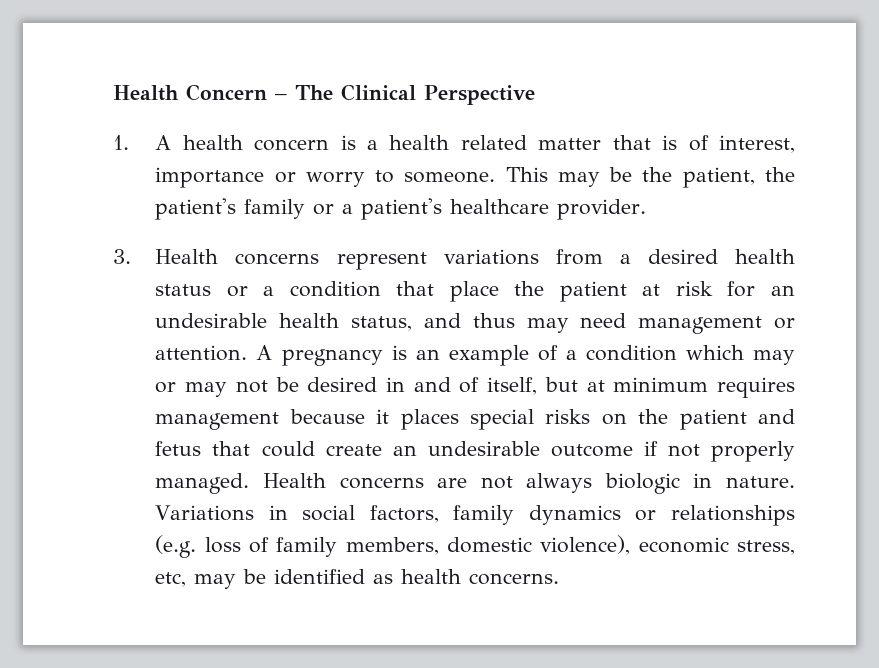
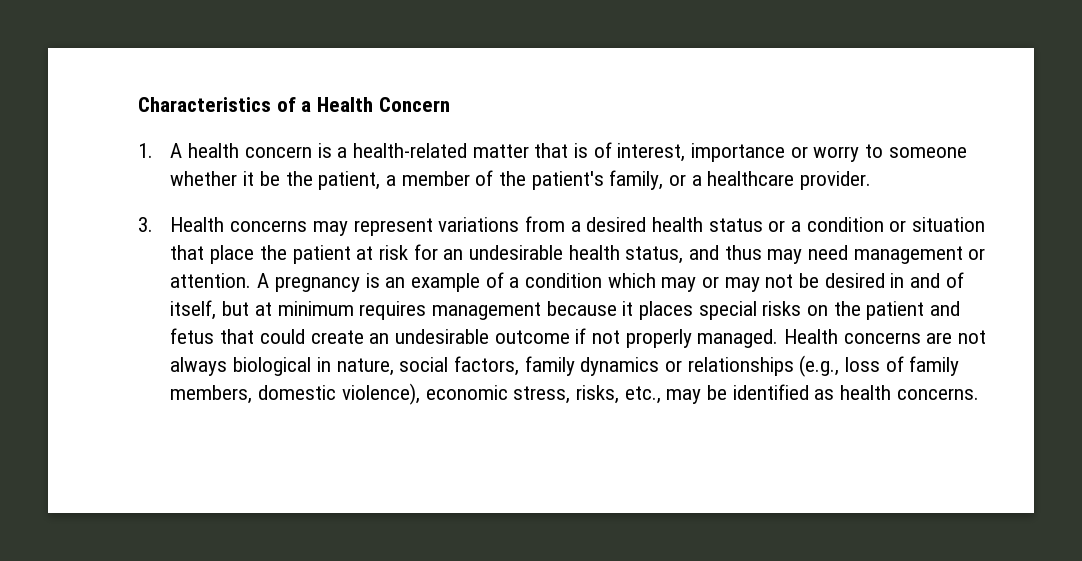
(113, 93) none -> [138,97,312,112] Characteristics of a
[275,84,535,105] – The Clinical Perspective -> (450, 104) none
[389,135,527,150] health related -> [352,143,467,158] health-related
[404,167,755,188] someone. This may be the patient, -> [888,147,967,158] [170,170,494,190] someone whether it be the patient, a member of
[244,198,443,220] family or a patient's -> [609,170,702,190] family, or a
(320, 259) none -> [312,221,348,236] may
(381, 289) none -> [889,217,985,232] or situation
[604,473,795,494] [155,505,288,521] biologic in nature. Variations in -> [233,357,394,376] biological in nature,
[155,535,197,558] (e.g. -> [799,355,840,377] (e.g.,
[155,572,187,587] etc, -> [575,385,661,404] risks, etc.,

